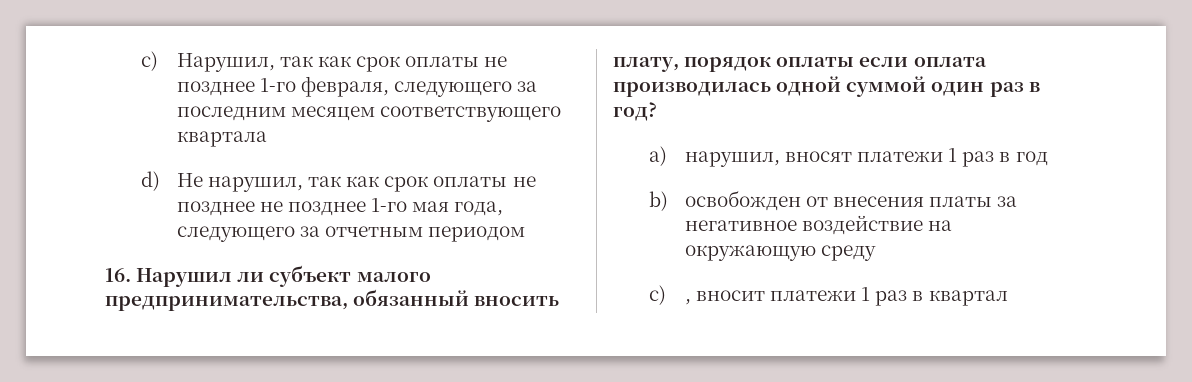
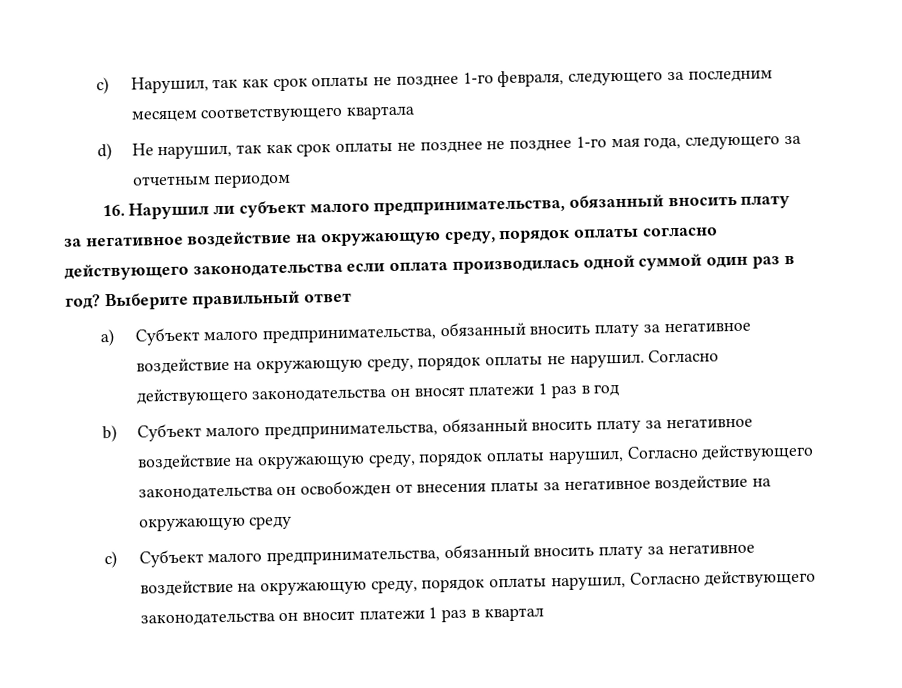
[613,57,855,72] плату, порядок оплаты -> [740,194,791,209] [64,226,718,248] [64,262,343,281] плату за негативное воздействие на окружающую среду, порядок оплаты согласно действующего законодательства
[648,146,780,167] // a) нарушил, -> [104,290,353,311] [99,321,751,347] [135,349,720,375] [135,387,410,406] Выберите правильный ответ // a) Субъект малого предпринимательства, обязанный вносить плату за негативное воздействие на окружающую среду, порядок оплаты не нарушил. Согласно действующего законодательства он
(668, 201) none -> [136,417,753,442] [136,443,815,471] [137,486,297,501] Субъект малого предпринимательства, обязанный вносить плату за негативное воздействие на окружающую среду, порядок оплаты нарушил, Согласно действующего законодательства он
[684,299,691,305] , -> [138,543,755,568] [139,569,817,597] [139,612,299,627] Субъект малого предпринимательства, обязанный вносить плату за негативное воздействие на окружающую среду, порядок оплаты нарушил, Согласно действующего законодательства он

